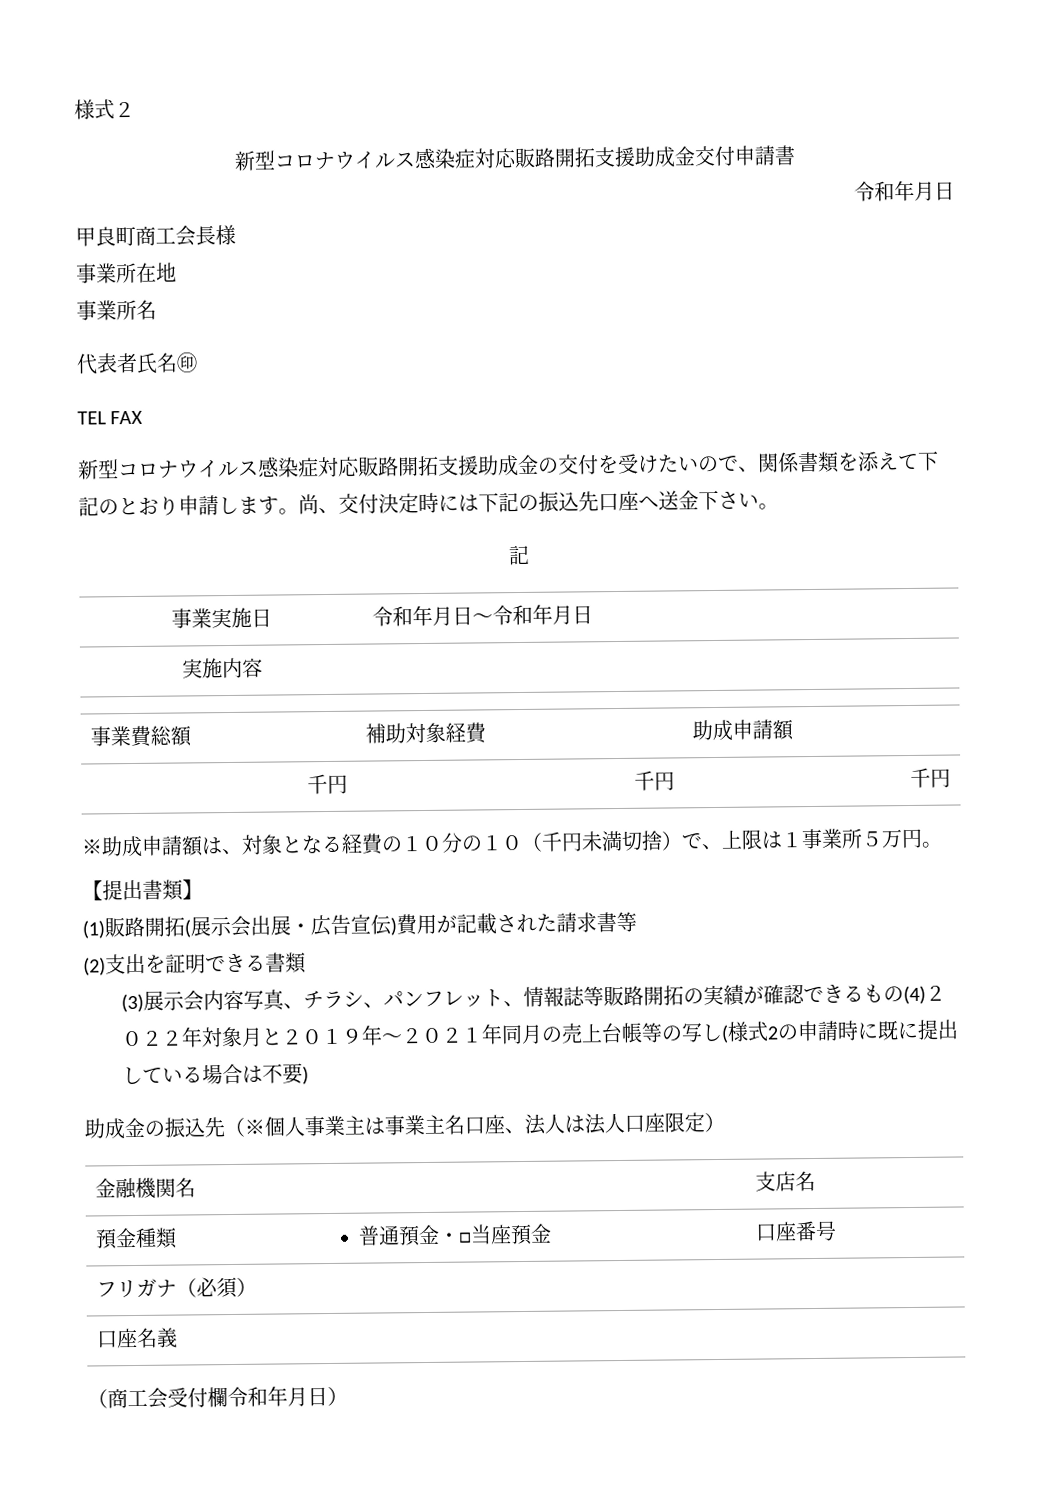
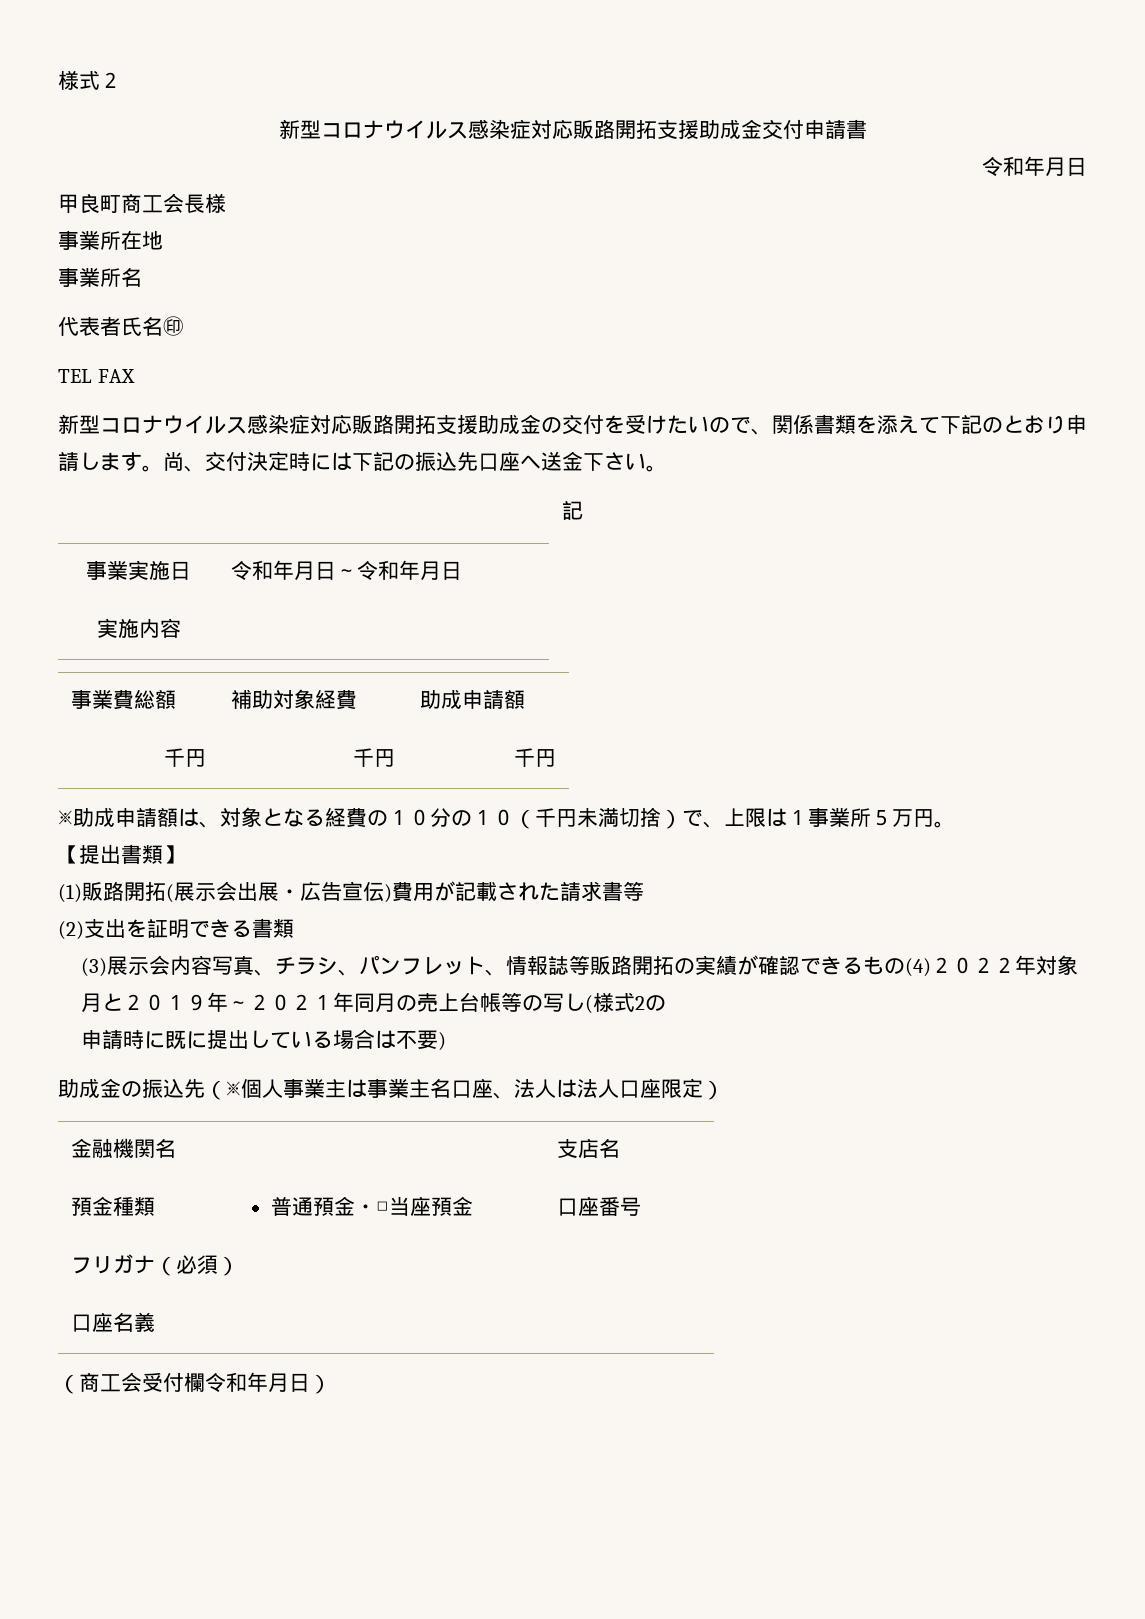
(800, 1032) none -> (666, 1003) //

